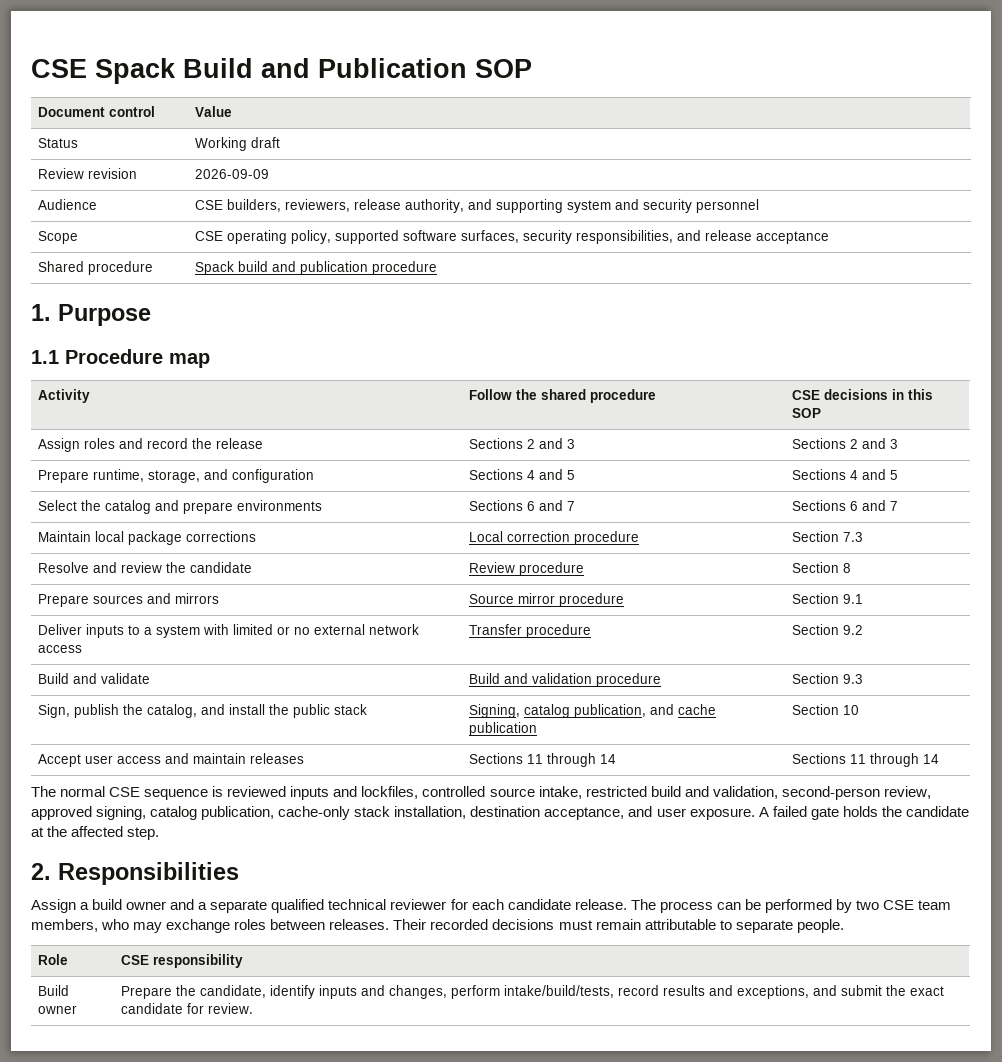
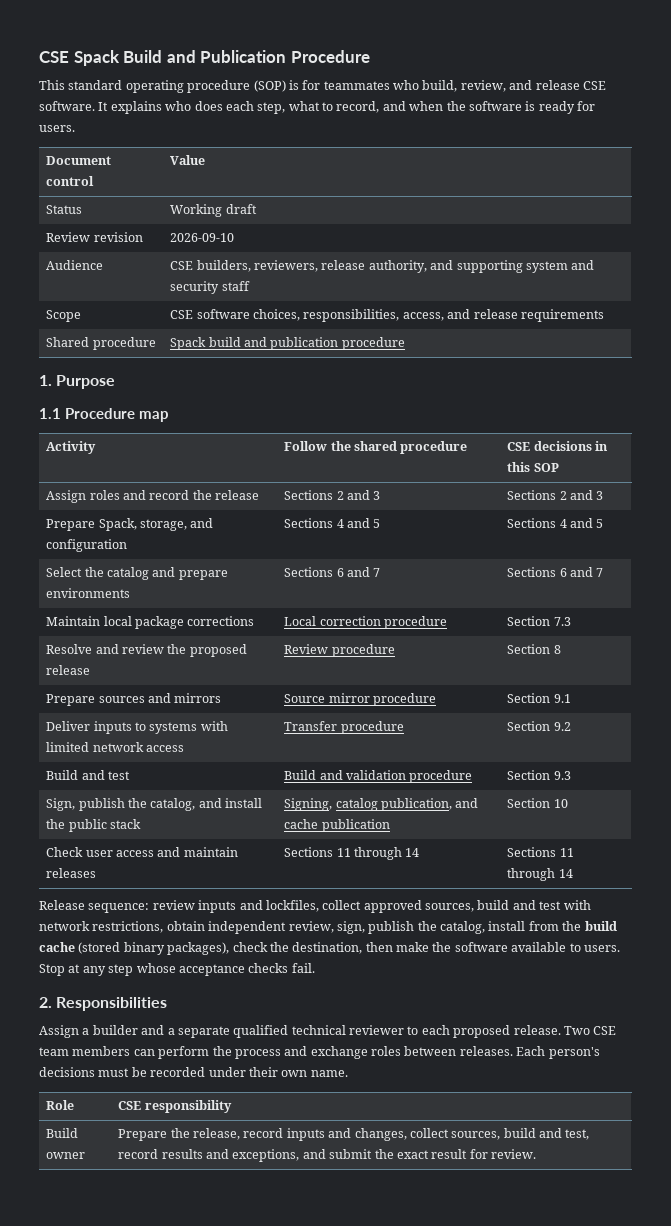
[475,59,532,78] SOP -> [290,50,370,63] [39,80,606,93] [39,101,595,114] [39,125,75,132] Procedure // This standard operating procedure (SOP) is for teammates who build, review, and release CSE software. It explains who does each step, what to record, and when the software is ready for users.
[194,169,269,179] 2026-09-09 -> [170,233,235,242] 2026-09-10
[695,199,759,213] personnel -> [221,281,250,291] staff
[226,230,829,244] operating policy, supported software surfaces, security responsibilities, and release acceptance -> [196,309,604,322] software choices, responsibilities, access, and release requirements
[92,469,144,482] runtime, -> [98,518,137,531] Spack,
[189,562,252,573] candidate -> [189,644,247,657] [46,665,91,675] proposed release
[143,624,365,638] a system with limited or no external -> [149,721,228,734] [46,742,90,752] systems with limited
[100,673,150,684] validate -> [108,771,131,780] test
[37,754,81,767] Accept -> [46,847,84,857] Check
[31,786,931,800] [31,806,969,820] [31,826,160,840] The normal CSE sequence is reviewed inputs and lockfiles, controlled source intake, restricted build and validation, second-person review, approved signing, catalog publication, cache-only stack installation, destination acceptance, and user exposure. A failed gate holds the candidate at the affected step. -> [39,900,591,913] [39,921,617,934] [39,942,620,955] [39,963,315,976] Release sequence: review inputs and lockfiles, collect approved sources, build and test with network restrictions, obtain independent review, sign, publish the catalog, install from the build cache (stored binary packages), check the destination, then make the software available to users. Stop at any step whose acceptance checks fail.
[92,899,167,910] build owner -> [92,1025,138,1035] builder
[450,899,952,913] [31,919,844,933] for each candidate release. The process can be performed by two CSE team members, who may exchange roles between releases. Their recorded decisions must remain attributable to separate people. -> [407,1025,617,1038] [39,1046,600,1059] [39,1067,348,1077] to each proposed release. Two CSE team members can perform the process and exchange roles between releases. Each person's decisions must be recorded under their own name.
[199,985,315,999] candidate, identify -> [193,1128,284,1140] release, record
[450,985,614,999] perform intake/build/tests, -> [409,1128,590,1140] collect sources, build and test,
[120,1003,183,1014] candidate -> [431,1149,468,1159] result

